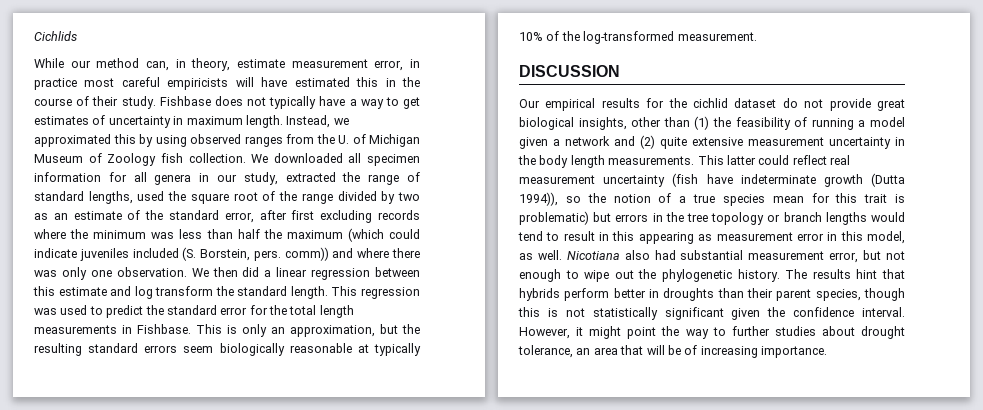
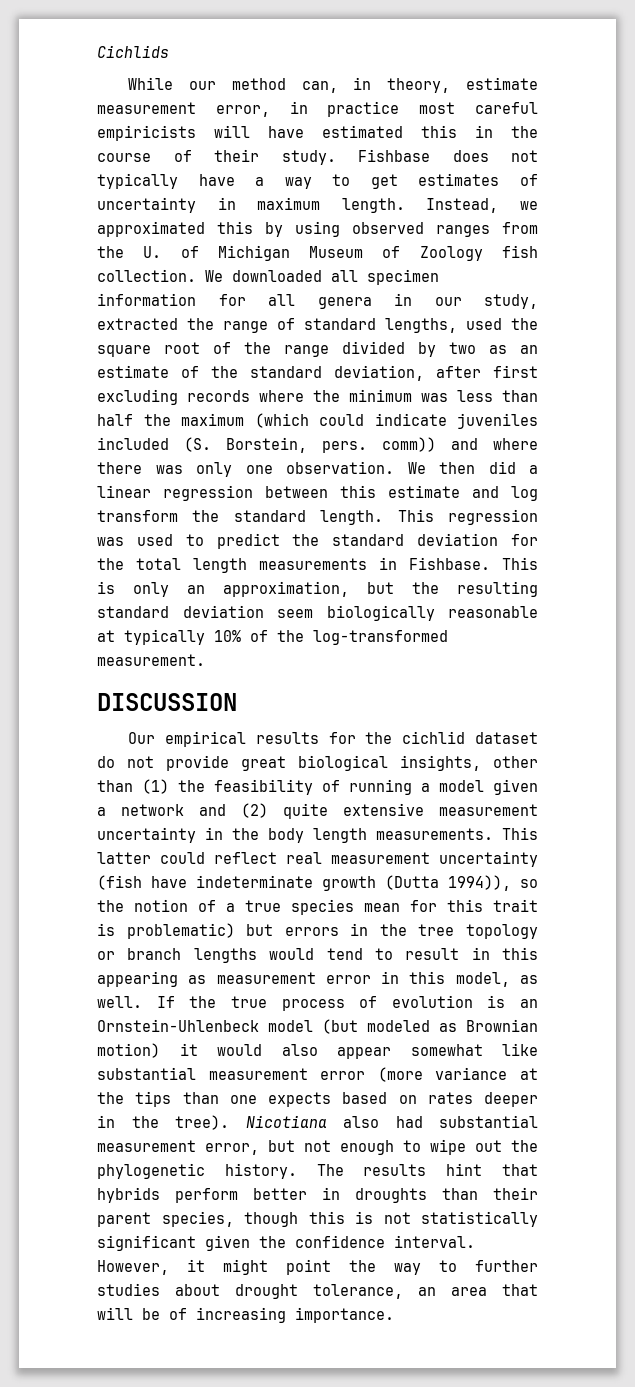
[224,212,254,223] error, -> [334,365,424,381] deviation,
[220,307,248,315] error -> [417,533,499,546] deviation
[144,345,178,353] errors -> [182,605,264,618] deviation
(562, 255) none -> [156,995,538,1011] [97,1019,538,1034] [97,1043,538,1059] [97,1067,538,1082] [97,1091,538,1107] [97,1115,229,1130] If the true process of evolution is an Ornstein-Uhlenbeck model (but modeled as Brownian motion) it would also appear somewhat like substantial measurement error (more variance at the tips than one expects based on rates deeper in the tree).

